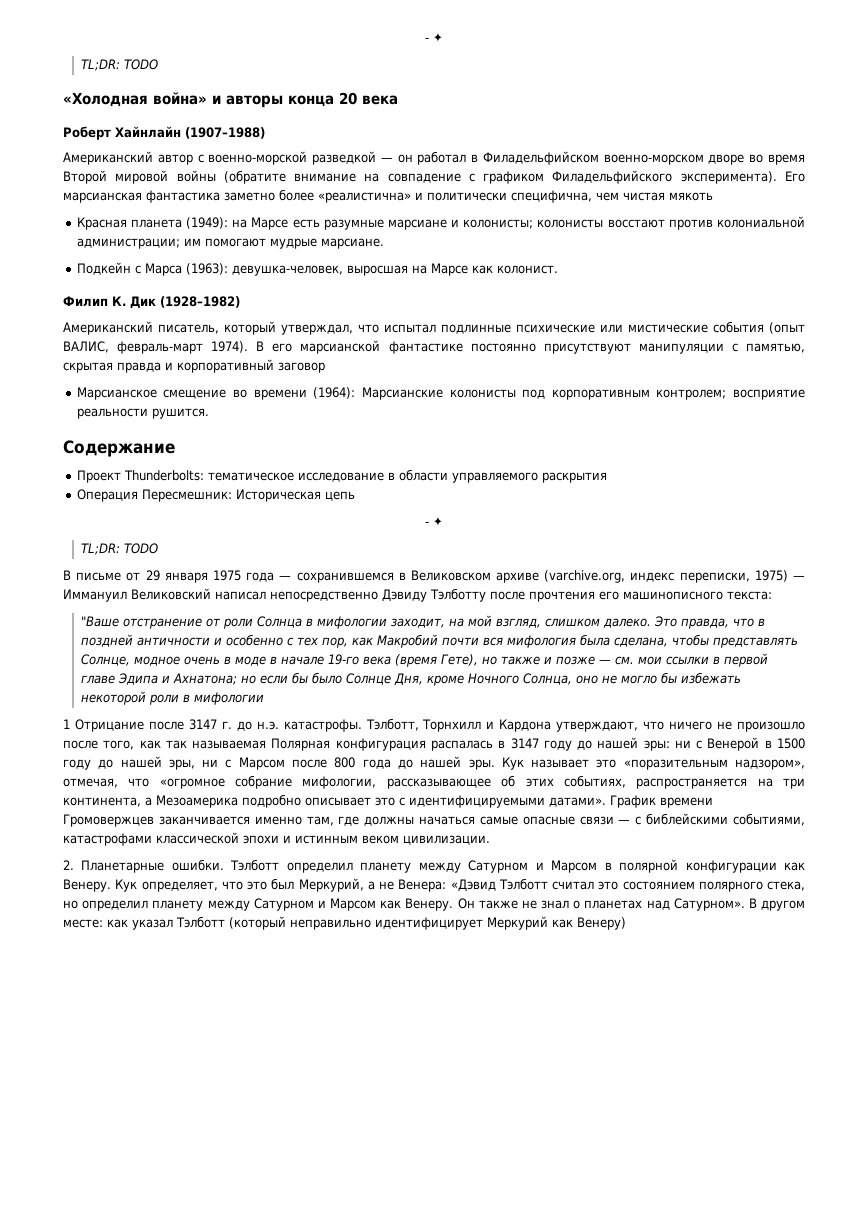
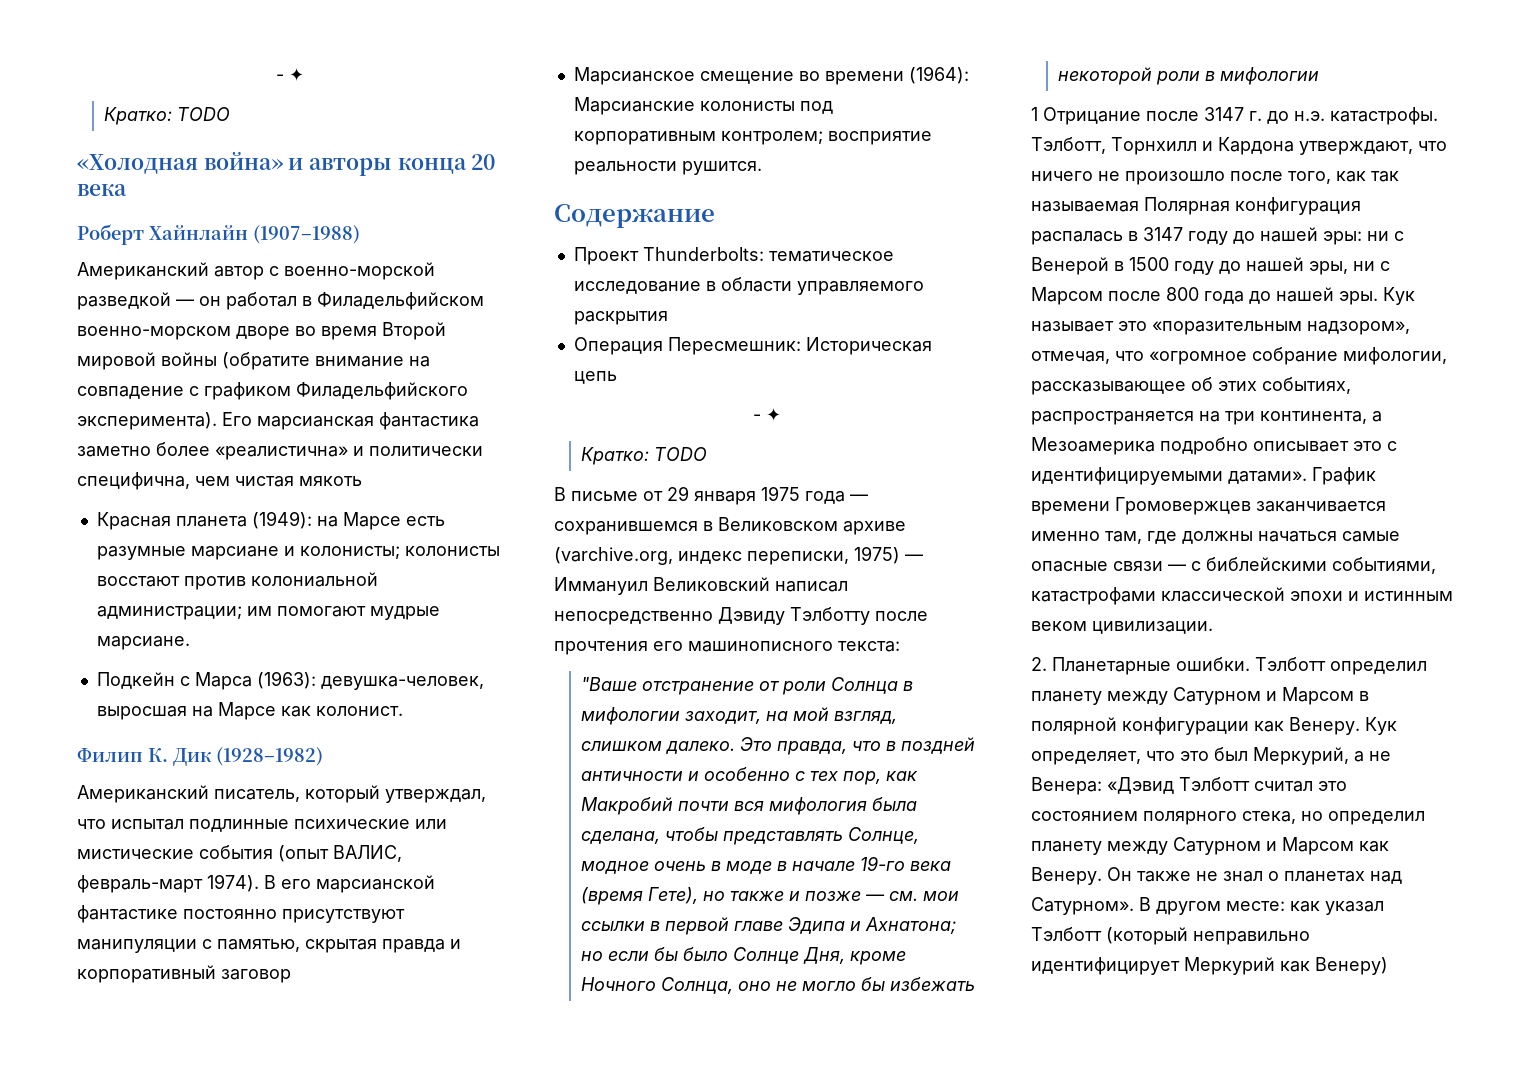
[425,32,443,43] [81,59,121,71] - ✦ // TL;DR: -> [275,67,304,82] [104,107,173,125] - ✦ // Кратко:
[81,543,121,555] TL;DR: -> [581,447,650,465] Кратко:

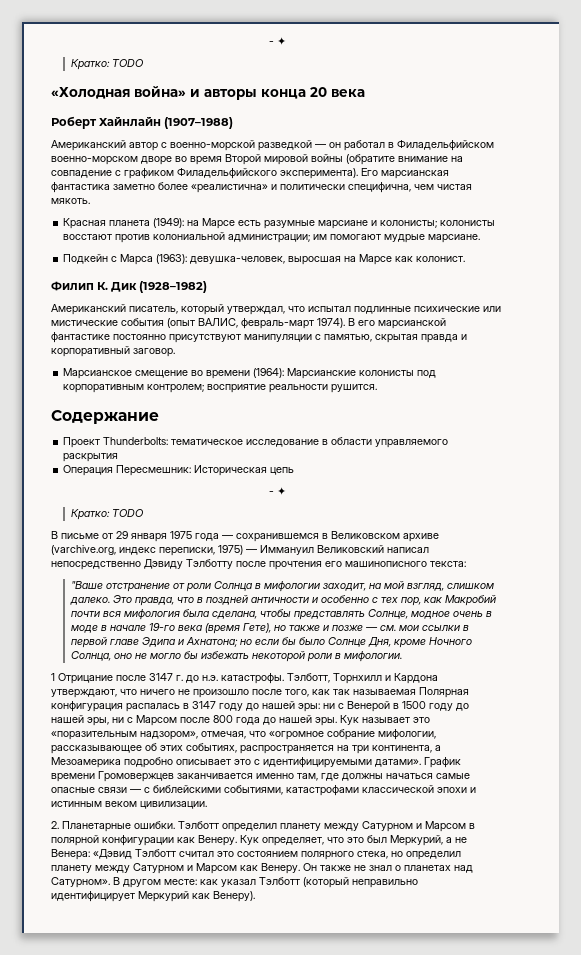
[299,476,362,486] мякоть -> [51,198,90,204] мякоть.
[221,969,291,983] заговор -> [133,348,175,357] заговор.
[1220,67,1320,85] мифологии -> [343,651,402,662] мифологии.
[1315,957,1388,975] Венеру) -> [213,891,255,902] Венеру).

